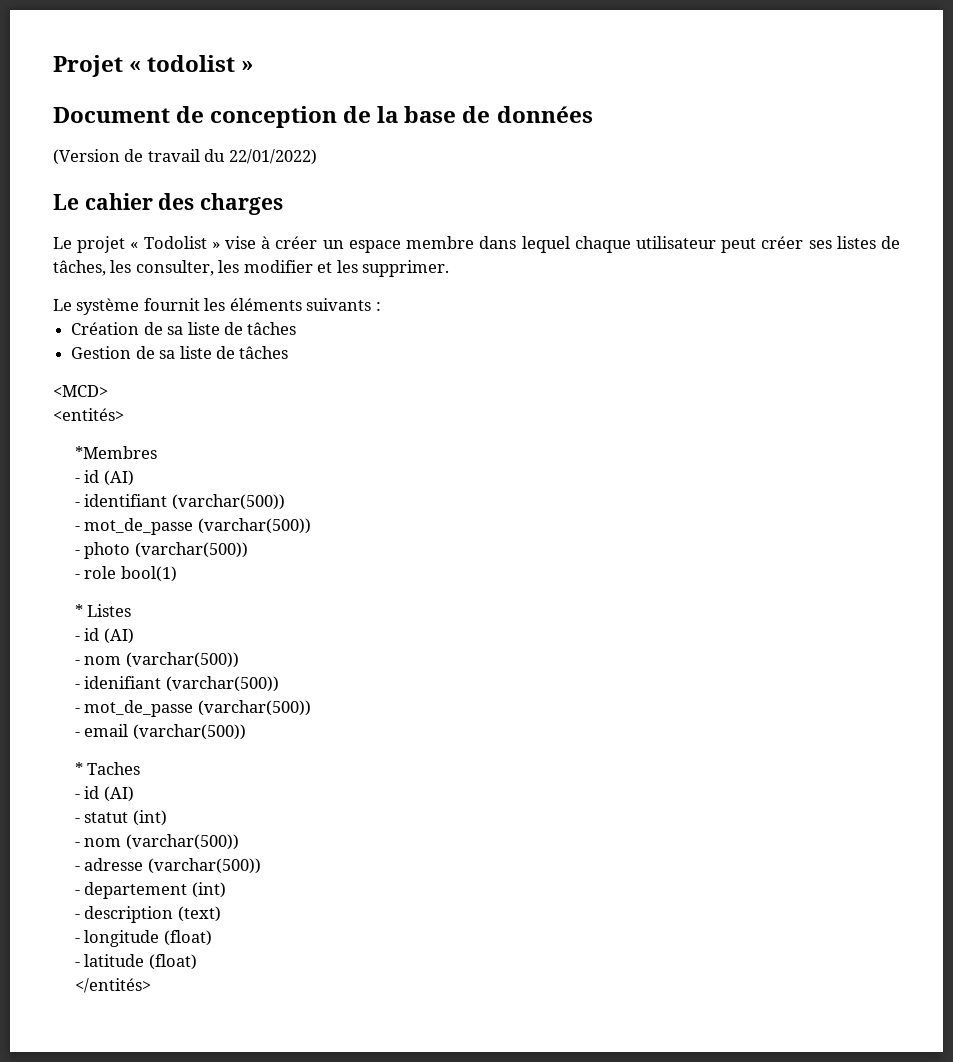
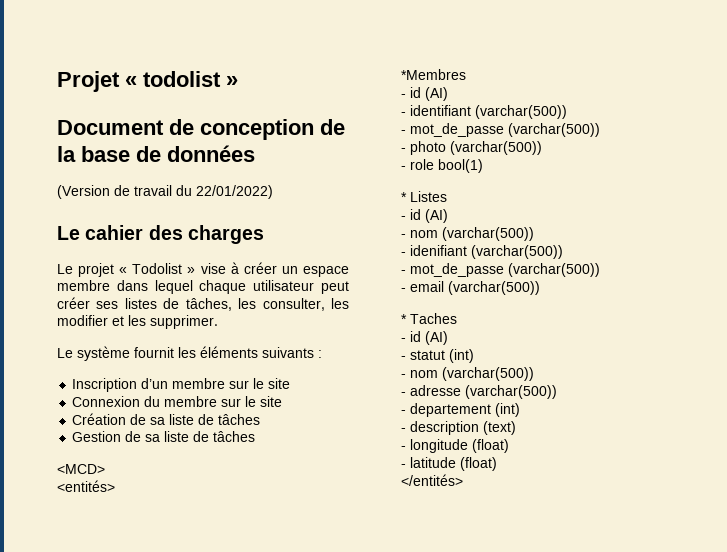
(381, 306) none -> [72,378,291,392] [72,396,283,407] // Inscription d’un membre sur le site // Connexion du membre sur le site

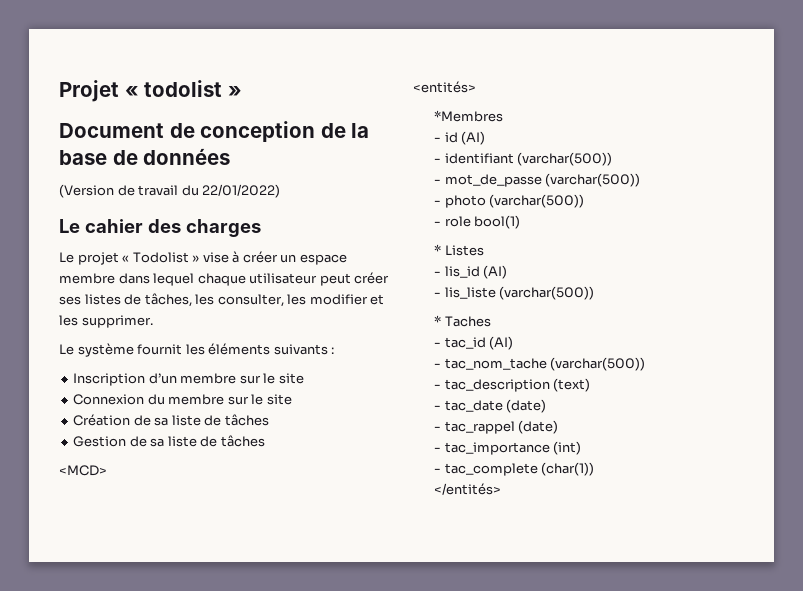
[410,209,449,223] [401,227,535,241] [401,245,564,259] [401,263,601,277] [401,281,445,292] id (AI) // - nom (varchar(500)) // - idenifiant (varchar(500)) // - mot_de_passe (varchar(500)) // - email -> [444,265,508,279] [434,287,496,299] lis_id (AI) // - lis_liste
[410,331,449,345] [401,349,475,363] [401,367,535,381] [401,385,558,399] [401,403,521,417] [401,421,517,435] [401,439,510,453] [401,457,498,471] id (AI) // - statut (int) // - nom (varchar(500)) // - adresse (varchar(500)) // - departement (int) // - description (text) // - longitude (float) // - latitude (float) -> [444,336,514,350] [434,357,646,371] [434,378,591,392] [434,399,547,413] [434,420,559,434] [434,441,582,455] [434,462,595,476] tac_id (AI) // - tac_nom_tache (varchar(500)) // - tac_description (text) // - tac_date (date) // - tac_rappel (date) // - tac_importance (int) // - tac_complete (char(1))

